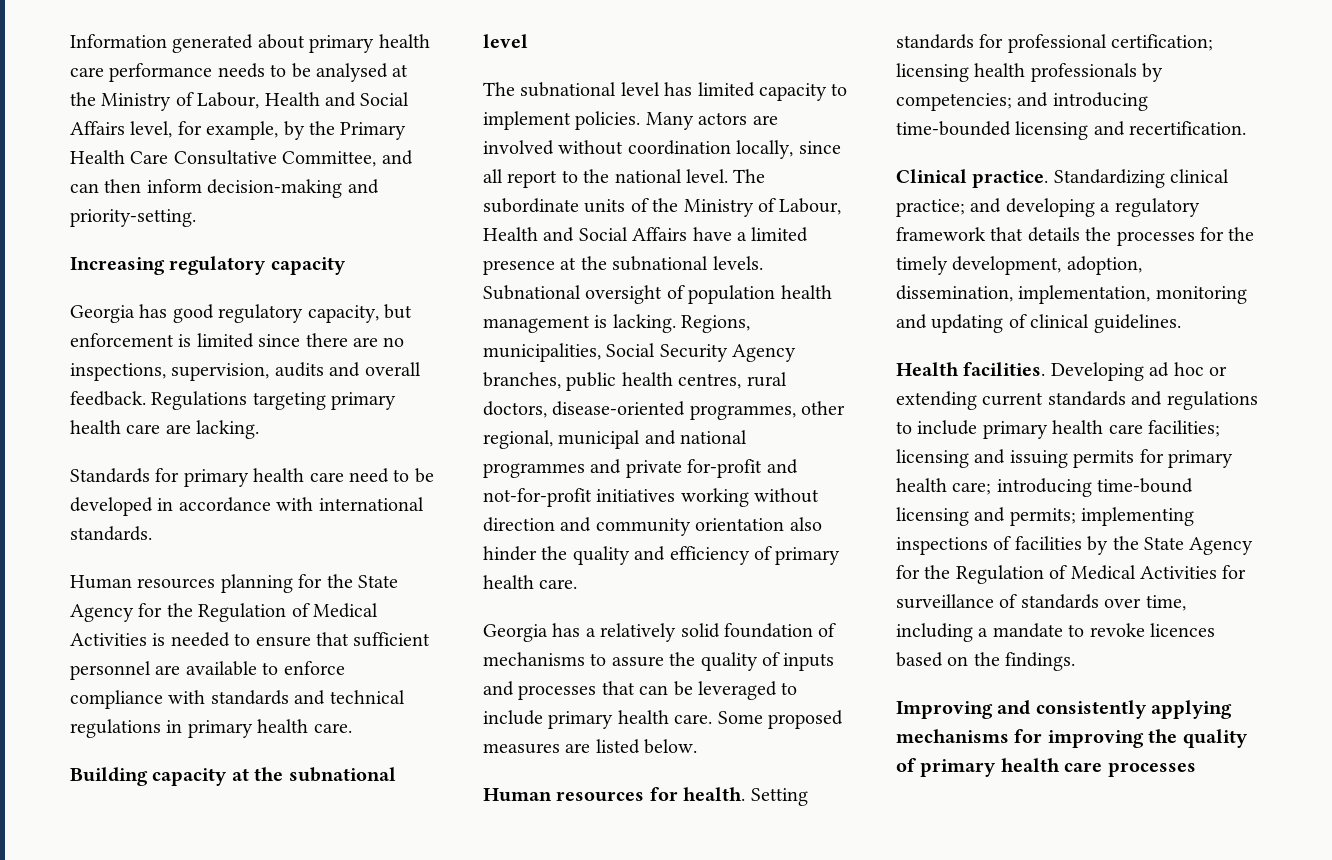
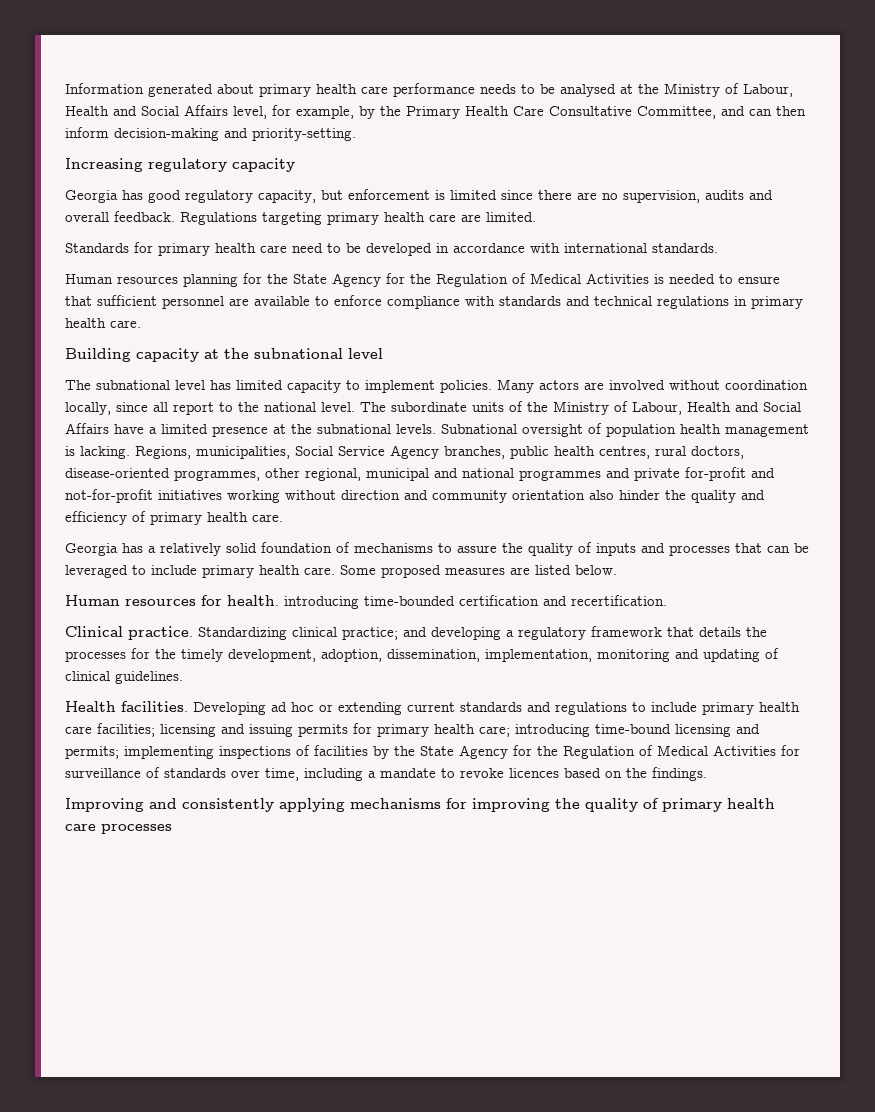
[70,363,166,381] inspections, -> (618, 196) none
[196,420,260,439] lacking. -> [486,212,536,222] limited.
[659,344,728,362] Security -> [338,446,385,456] Service
[750,788,808,806] [896,34,1214,53] [896,63,1164,82] [896,92,1049,111] Setting standards for professional certification; licensing health professionals by competencies; and -> (279, 600) none
[1015,121,1089,140] licensing -> [459,595,539,606] certification

